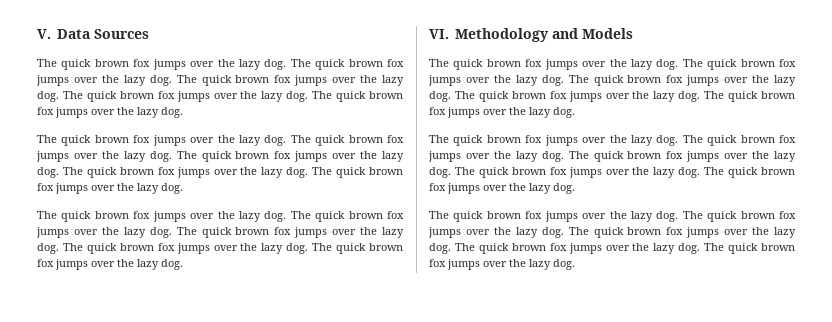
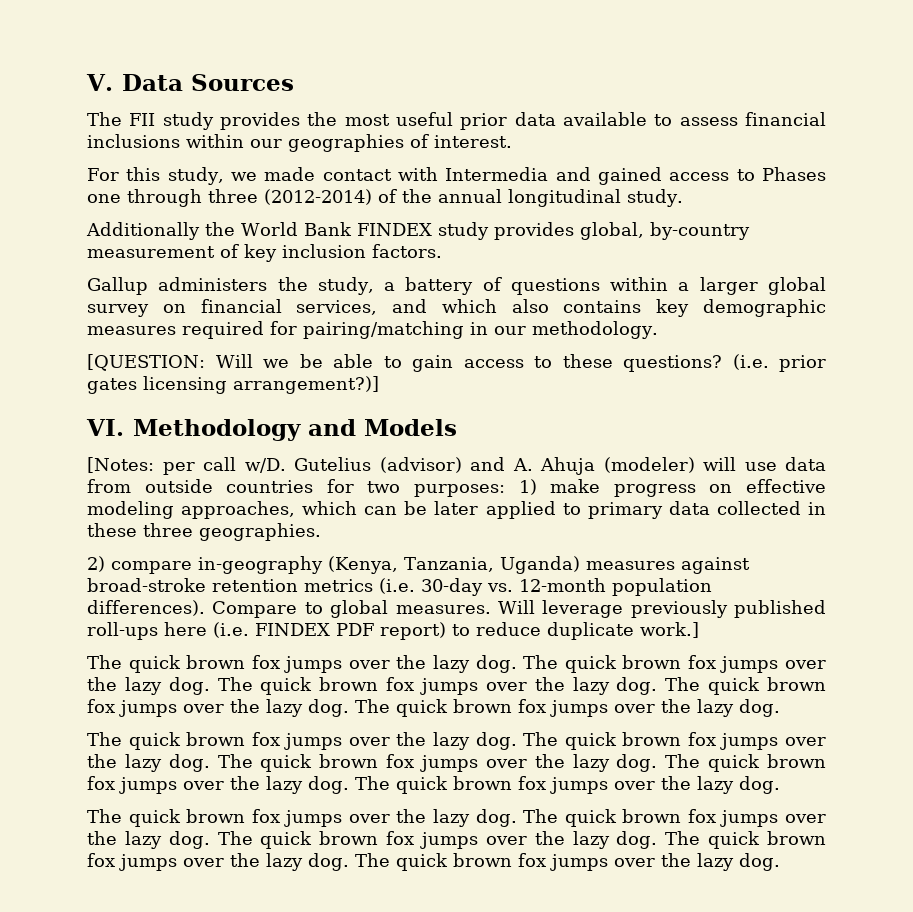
(149, 34) none -> [87,112,827,130] [87,134,512,152] [87,167,827,185] [87,189,683,207] [86,222,750,240] [87,244,442,262] [87,277,826,295] [87,299,826,317] [87,321,658,339] [87,354,826,372] [87,376,379,394] [86,419,457,441] [87,457,826,475] [87,479,827,497] [87,501,826,519] [87,523,321,541] [87,556,750,574] [87,578,712,596] [87,600,826,618] [87,622,699,640] // The FII study provides the most useful prior data available to assess financial inclusions within our geographies of interest. // For this study, we made contact with Intermedia and gained access to Phases one through three (2012-2014) of the annual longitudinal study. // Additionally the World Bank FINDEX study provides global, by-country measurement of key inclusion factors. // Gallup administers the study, a battery of questions within a larger global survey on financial services, and which also contains key demographic measures required for pairing/matching in our methodology. // [QUESTION: Will we be able to gain access to these questions? (i.e. prior gates licensing arrangement?)] // VI. Methodology and Models // [Notes: per call w/D. Gutelius (advisor) and A. Ahuja (modeler) will use data from outside countries for two purposes: 1) make progress on effective modeling approaches, which can be later applied to primary data collected in these three geographies. // 2) compare in-geography (Kenya, Tanzania, Uganda) measures against broad-stroke retention metrics (i.e. 30-day vs. 12-month population differences). Compare to global measures. Will leverage previously published roll-ups here (i.e. FINDEX PDF report) to reduce duplicate work.]
[429,28,633,42] [429,59,796,70] [428,75,796,86] [429,91,795,102] [429,107,575,118] [429,135,796,146] [428,151,796,162] [429,167,795,178] [429,183,575,194] [429,211,796,222] [428,227,796,238] [429,243,795,254] [429,259,575,270] // VI. Methodology and Models // The quick brown fox jumps over the lazy dog. The quick brown fox jumps over the lazy dog. The quick brown fox jumps over the lazy dog. The quick brown fox jumps over the lazy dog. The quick brown fox jumps over the lazy dog. // The quick brown fox jumps over the lazy dog. The quick brown fox jumps over the lazy dog. The quick brown fox jumps over the lazy dog. The quick brown fox jumps over the lazy dog. The quick brown fox jumps over the lazy dog. // The quick brown fox jumps over the lazy dog. The quick brown fox jumps over the lazy dog. The quick brown fox jumps over the lazy dog. The quick brown fox jumps over the lazy dog. The quick brown fox jumps over the lazy dog. -> (780, 862) none

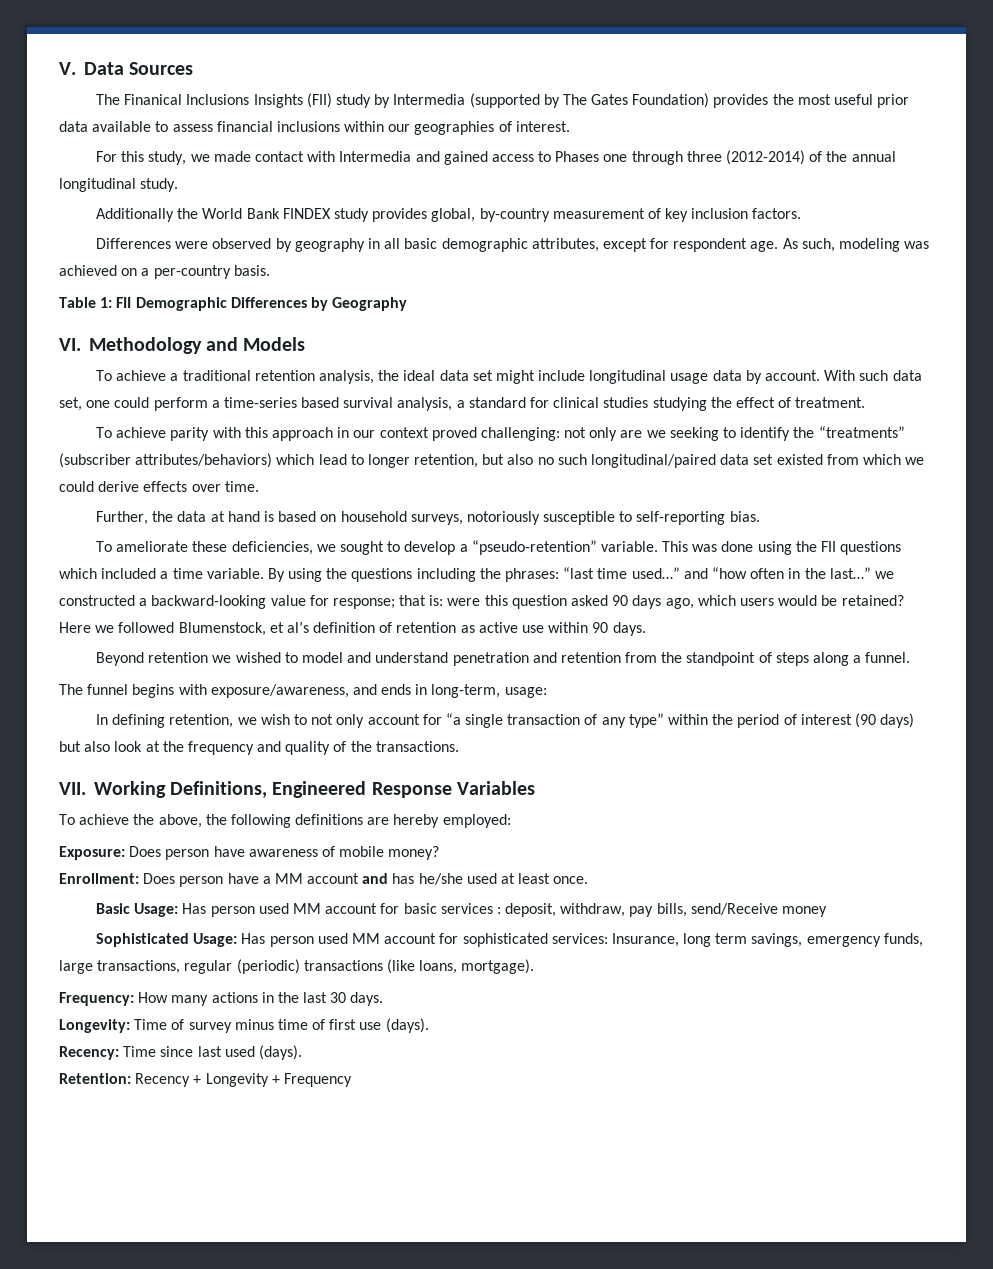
[129,112,214,130] FII study -> [124,93,710,108] Finanical Inclusions Insights (FII) study by Intermedia (supported by The Gates Foundation)
[87,277,826,295] [87,299,826,317] [87,321,658,339] [87,354,826,372] [87,376,379,394] [86,419,457,441] [87,457,826,475] [87,479,827,497] [87,501,826,519] [87,523,321,541] [87,556,750,574] [87,578,712,596] [87,600,826,618] [87,622,699,640] [87,655,826,673] [87,677,826,695] [87,699,780,717] [87,732,826,750] [87,754,826,772] [87,776,780,794] [87,809,826,827] [87,831,826,849] [87,853,780,871] Gallup administers the study, a battery of questions within a larger global survey on financial services, and which also contains key demographic measures required for pairing/matching in our methodology. // [QUESTION: Will we be able to gain access to these questions? (i.e. prior gates licensing arrangement?)] // VI. Methodology and Models // [Notes: per call w/D. Gutelius (advisor) and A. Ahuja (modeler) will use data from outside countries for two purposes: 1) make progress on effective modeling approaches, which can be later applied to primary data collected in these three geographies. // 2) compare in-geography (Kenya, Tanzania, Uganda) measures against broad-stroke retention metrics (i.e. 30-day vs. 12-month population differences). Compare to global measures. Will leverage previously published roll-ups here (i.e. FINDEX PDF report) to reduce duplicate work.] // The quick brown fox jumps over the lazy dog. The quick brown fox jumps over the lazy dog. The quick brown fox jumps over the lazy dog. The quick brown fox jumps over the lazy dog. The quick brown fox jumps over the lazy dog. // The quick brown fox jumps over the lazy dog. The quick brown fox jumps over the lazy dog. The quick brown fox jumps over the lazy dog. The quick brown fox jumps over the lazy dog. The quick brown fox jumps over the lazy dog. // The quick brown fox jumps over the lazy dog. The quick brown fox jumps over the lazy dog. The quick brown fox jumps over the lazy dog. The quick brown fox jumps over the lazy dog. The quick brown fox jumps over the lazy dog. -> [96,238,930,252] [59,265,270,279] [59,297,408,311] [59,337,306,354] [96,370,922,384] [59,397,866,411] [96,426,905,441] [59,453,925,468] [59,481,259,492] [96,511,760,525] [96,540,902,555] [59,567,894,582] [59,595,904,609] [59,621,646,636] [96,652,911,666] [59,684,547,698] [96,713,915,728] [59,741,459,755] [59,781,535,798] [59,814,511,828] [59,846,440,860] [59,873,589,887] [96,903,828,917] [96,933,923,947] [59,959,535,974] [59,992,384,1006] [59,1018,429,1033] [59,1045,302,1060] [59,1073,352,1087] Differences were observed by geography in all basic demographic attributes, except for respondent age. As such, modeling was achieved on a per-country basis. // Table 1: FII Demographic Differences by Geography // VI. Methodology and Models // To achieve a traditional retention analysis, the ideal data set might include longitudinal usage data by account. With such data set, one could perform a time-series based survival analysis, a standard for clinical studies studying the effect of treatment. // To achieve parity with this approach in our context proved challenging: not only are we seeking to identify the “treatments” (subscriber attributes/behaviors) which lead to longer retention, but also no such longitudinal/paired data set existed from which we could derive effects over time. // Further, the data at hand is based on household surveys, notoriously susceptible to self-reporting bias. // To ameliorate these deficiencies, we sought to develop a “pseudo-retention” variable. This was done using the FII questions which included a time variable. By using the questions including the phrases: “last time used…” and “how often in the last…” we constructed a backward-looking value for response; that is: were this question asked 90 days ago, which users would be retained? Here we followed Blumenstock, et al’s definition of retention as active use within 90 days. // Beyond retention we wished to model and understand penetration and retention from the standpoint of steps along a funnel. // The funnel begins with exposure/awareness, and ends in long-term, usage: // In defining retention, we wish to not only account for “a single transaction of any type” within the period of interest (90 days) but also look at the frequency and quality of the transactions. // VII. Working Definitions, Engineered Response Variables // To achieve the above, the following definitions are hereby employed: // Exposure: Does person have awareness of mobile money? // Enrollment: Does person have a MM account and has he/she used at least once. // Basic Usage: Has person used MM account for basic services : deposit, withdraw, pay bills, send/Receive money // Sophisticated Usage: Has person used MM account for sophisticated services: Insurance, long term savings, emergency funds, large transactions, regular (periodic) transactions (like loans, mortgage). // Frequency: How many actions in the last 30 days. // Longevity: Time of survey minus time of first use (days). // Recency: Time since last used (days). // Retention: Recency + Longevity + Frequency

